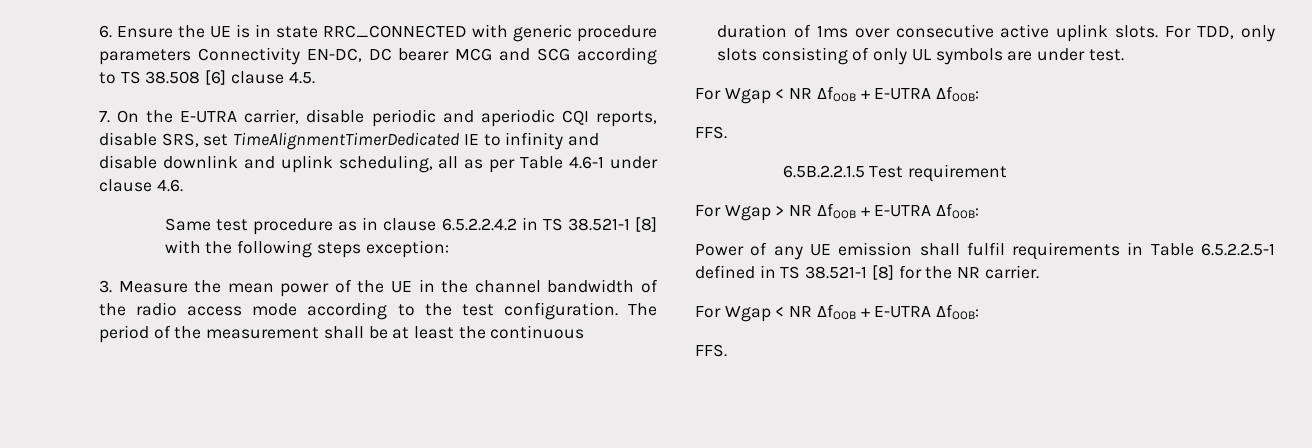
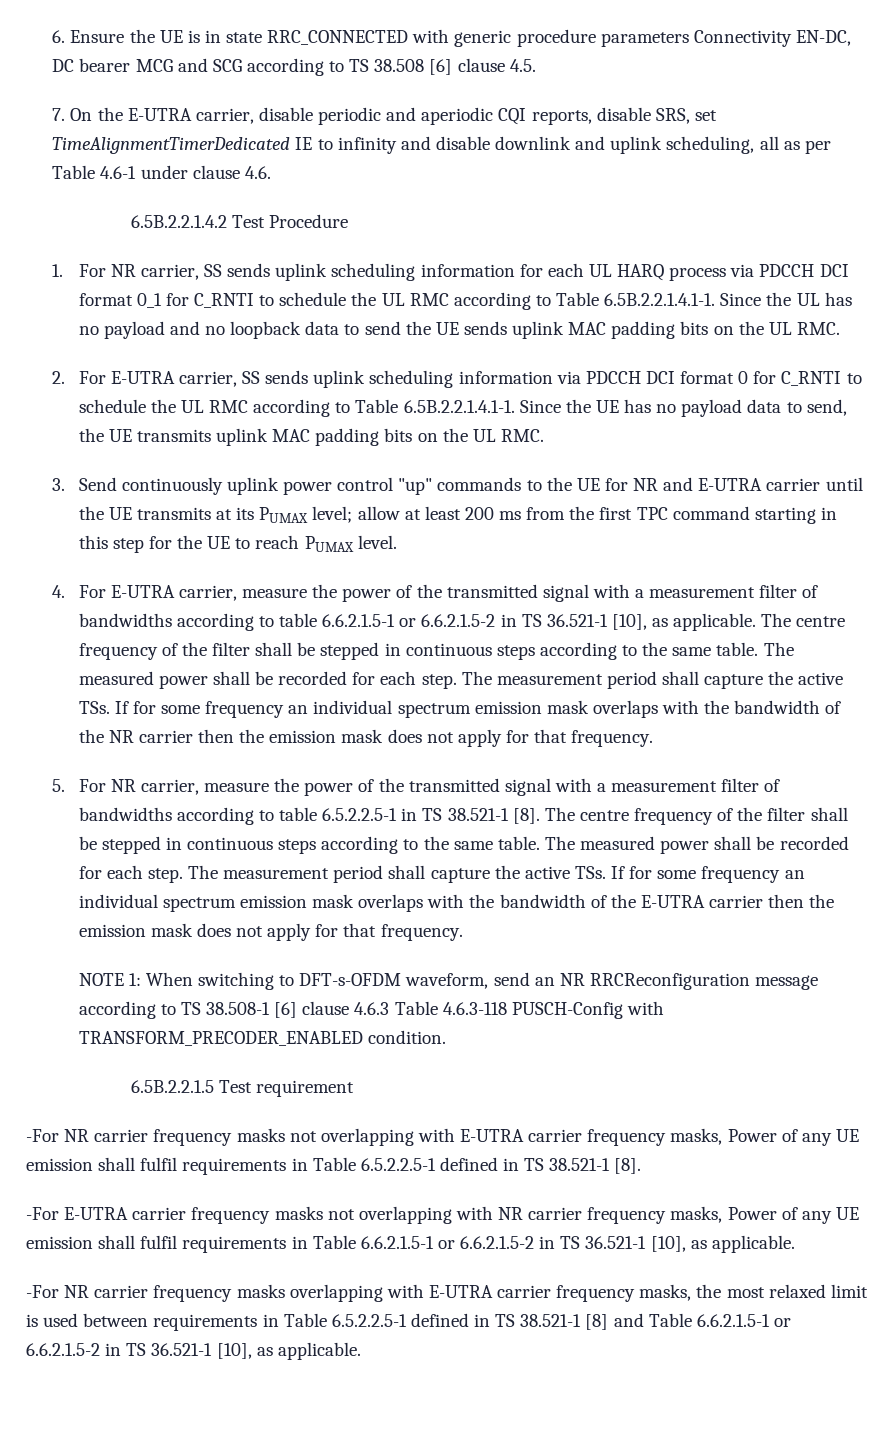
[164,217,657,235] [164,240,449,258] [98,279,658,297] [98,302,657,320] [98,325,585,343] [716,24,1275,42] [716,47,1124,65] [695,86,980,104] [695,126,727,139] [782,164,1008,182] [695,203,980,221] Same test procedure as in clause 6.5.2.2.4.2 in TS 38.521-1 [8] with the following steps exception: // 3. Measure the mean power of the UE in the channel bandwidth of the radio access mode according to the test configuration. The period of the measurement shall be at least the continuous duration of 1ms over consecutive active uplink slots. For TDD, only slots consisting of only UL symbols are under test. // For Wgap < NR ΔfOOB + E-UTRA ΔfOOB: // FFS. // 6.5B.2.2.1.5 Test requirement // For Wgap > NR ΔfOOB + E-UTRA ΔfOOB: // -> [131,214,349,228] [52,263,849,281] [78,292,852,310] [78,321,840,339] [52,370,862,388] [78,399,847,417] [78,428,544,446] [52,477,863,495] [78,506,837,524] [78,535,397,553] [52,584,819,602] [78,613,846,631] [78,642,794,660] [78,671,844,689] [78,700,842,718] [78,729,654,747] [52,778,781,796] [78,807,848,825] [78,836,849,854] [78,865,805,883] [78,894,835,912] [78,923,463,941] [78,972,819,990] [78,1001,664,1019] [78,1030,446,1046] [131,1080,355,1097] [26,1128,723,1146] 6.5B.2.2.1.4.2 Test Procedure // 1. For NR carrier, SS sends uplink scheduling information for each UL HARQ process via PDCCH DCI format 0_1 for C_RNTI to schedule the UL RMC according to Table 6.5B.2.2.1.4.1-1. Since the UL has no payload and no loopback data to send the UE sends uplink MAC padding bits on the UL RMC. // 2. For E-UTRA carrier, SS sends uplink scheduling information via PDCCH DCI format 0 for C_RNTI to schedule the UL RMC according to Table 6.5B.2.2.1.4.1-1. Since the UE has no payload data to send, the UE transmits uplink MAC padding bits on the UL RMC. // 3. Send continuously uplink power control "up" commands to the UE for NR and E-UTRA carrier until the UE transmits at its PUMAX level; allow at least 200 ms from the first TPC command starting in this step for the UE to reach PUMAX level. // 4. For E-UTRA carrier, measure the power of the transmitted signal with a measurement filter of bandwidths according to table 6.6.2.1.5-1 or 6.6.2.1.5-2 in TS 36.521-1 [10], as applicable. The centre frequency of the filter shall be stepped in continuous steps according to the same table. The measured power shall be recorded for each step. The measurement period shall capture the active TSs. If for some frequency an individual spectrum emission mask overlaps with the bandwidth of the NR carrier then the emission mask does not apply for that frequency. // 5. For NR carrier, measure the power of the transmitted signal with a measurement filter of bandwidths according to table 6.5.2.2.5-1 in TS 38.521-1 [8]. The centre frequency of the filter shall be stepped in continuous steps according to the same table. The measured power shall be recorded for each step. The measurement period shall capture the active TSs. If for some frequency an individual spectrum emission mask overlaps with the bandwidth of the E-UTRA carrier then the emission mask does not apply for that frequency. // NOTE 1: When switching to DFT-s-OFDM waveform, send an NR RRCReconfiguration message according to TS 38.508-1 [6] clause 4.6.3 Table 4.6.3-118 PUSCH-Config with TRANSFORM_PRECODER_ENABLED condition. // 6.5B.2.2.1.5 Test requirement // -For NR carrier frequency masks not overlapping with E-UTRA carrier frequency masks,
[871,265,1039,280] [695,304,980,322] [695,344,727,357] [8] for the NR carrier. // For Wgap < NR ΔfOOB + E-UTRA ΔfOOB: // FFS. -> [614,1158,642,1174] [26,1206,859,1224] [26,1235,795,1253] [26,1284,868,1302] [26,1313,791,1331] [26,1342,361,1360] [8]. // -For E-UTRA carrier frequency masks not overlapping with NR carrier frequency masks, Power of any UE emission shall fulfil requirements in Table 6.6.2.1.5-1 or 6.6.2.1.5-2 in TS 36.521-1 [10], as applicable. // -For NR carrier frequency masks overlapping with E-UTRA carrier frequency masks, the most relaxed limit is used between requirements in Table 6.5.2.2.5-1 defined in TS 38.521-1 [8] and Table 6.6.2.1.5-1 or 6.6.2.1.5-2 in TS 36.521-1 [10], as applicable.

